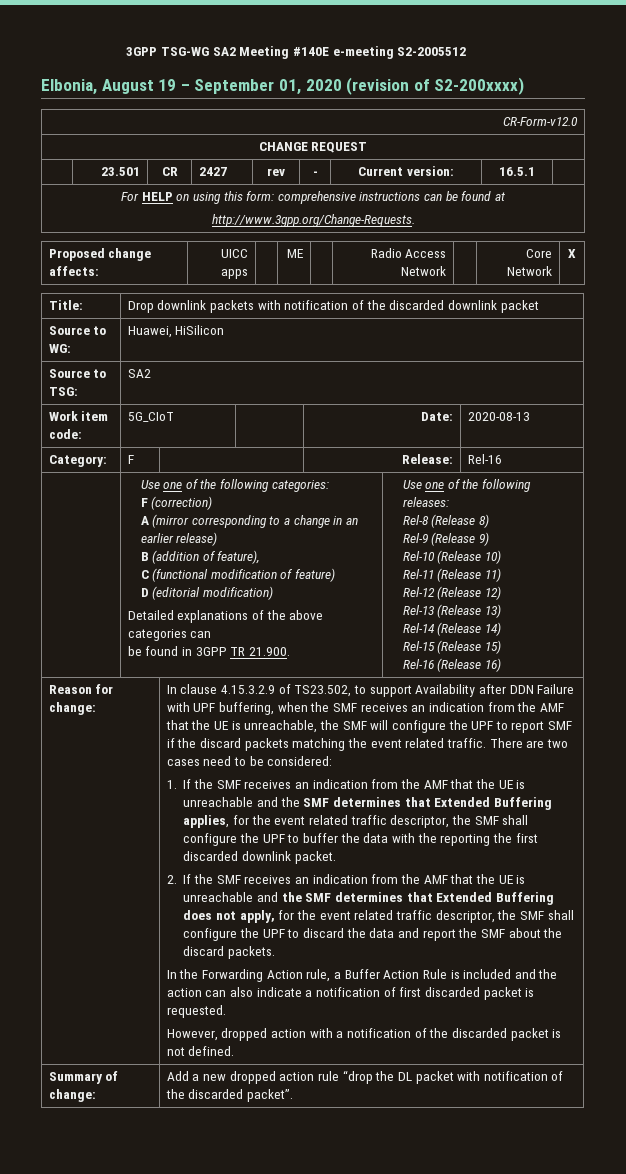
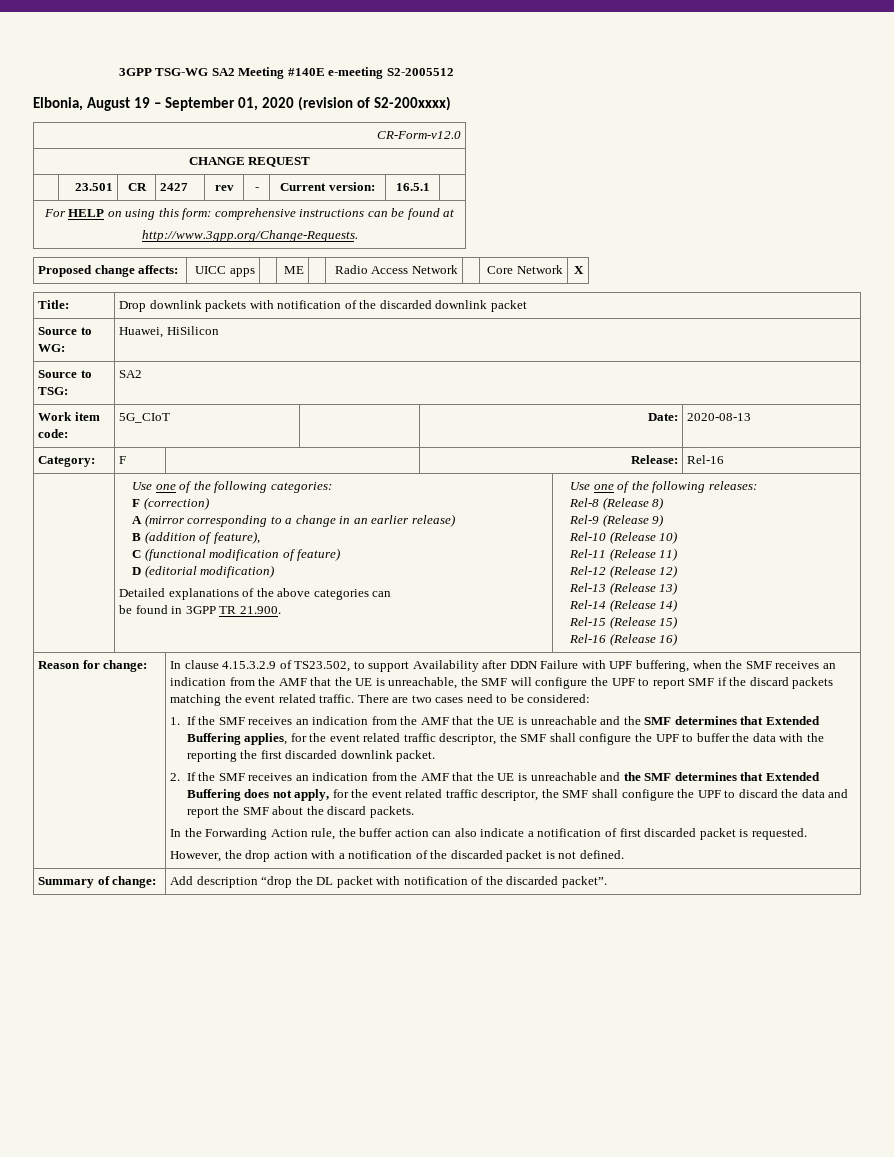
[333,969,558,979] a Buffer Action Rule is included and the -> [338,828,393,837] the buffer
[221,1028,268,1041] dropped -> [224,850,271,862] the drop
[192,1071,339,1084] a new dropped action rule -> [196,876,258,888] description

